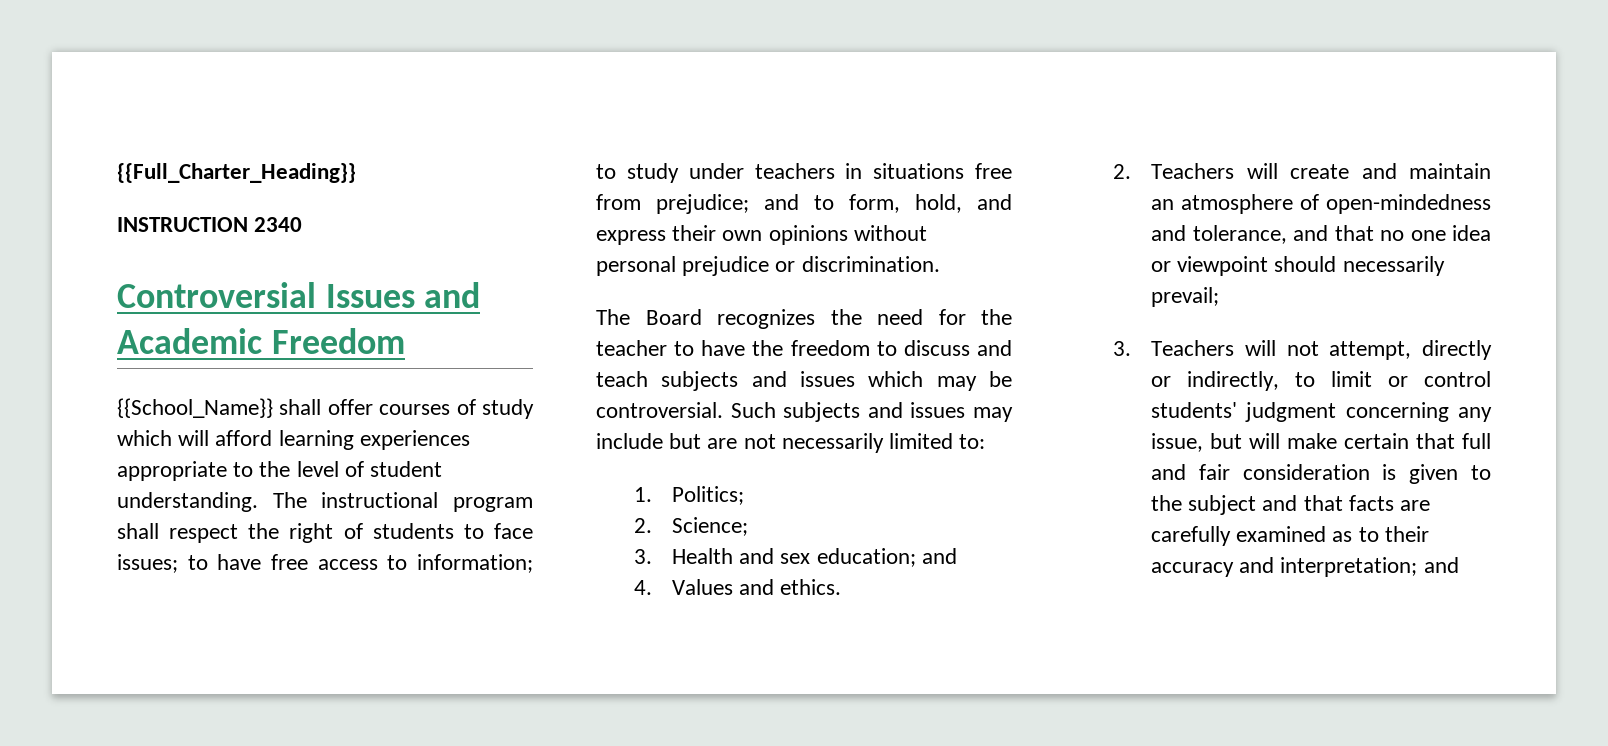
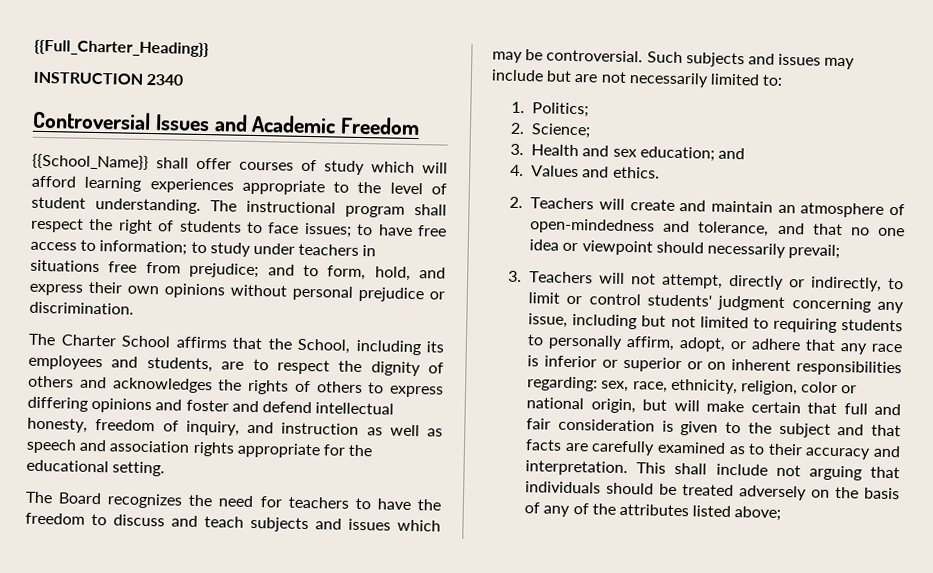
(940, 264) none -> [28,333,444,356] [28,354,444,377] [28,375,444,398] [27,396,395,415] [27,417,443,437] [26,438,373,459] [26,459,166,477] // The Charter School affirms that the School, including its employees and students, are to respect the dignity of others and acknowledges the rights of others to express differing opinions and foster and defend intellectual honesty, freedom of inquiry, and instruction as well as speech and association rights appropriate for the educational setting.
[981,309,1012,325] [596,340,667,356] the teacher -> [287,496,349,509] teachers
(1204, 442) none -> [572,314,903,333] [527,334,902,355] [527,355,902,377] [527,376,858,396] [526,397,636,414] including but not limited to requiring students to personally affirm, adopt, or adhere that any race is inferior or superior or on inherent responsibilities regarding: sex, race, ethnicity, religion, color or national origin,
[1280,557,1459,577] interpretation; and -> [525,460,900,481] [525,481,900,501] [524,502,782,521] interpretation. This shall include not arguing that individuals should be treated adversely on the basis of any of the attributes listed above;

